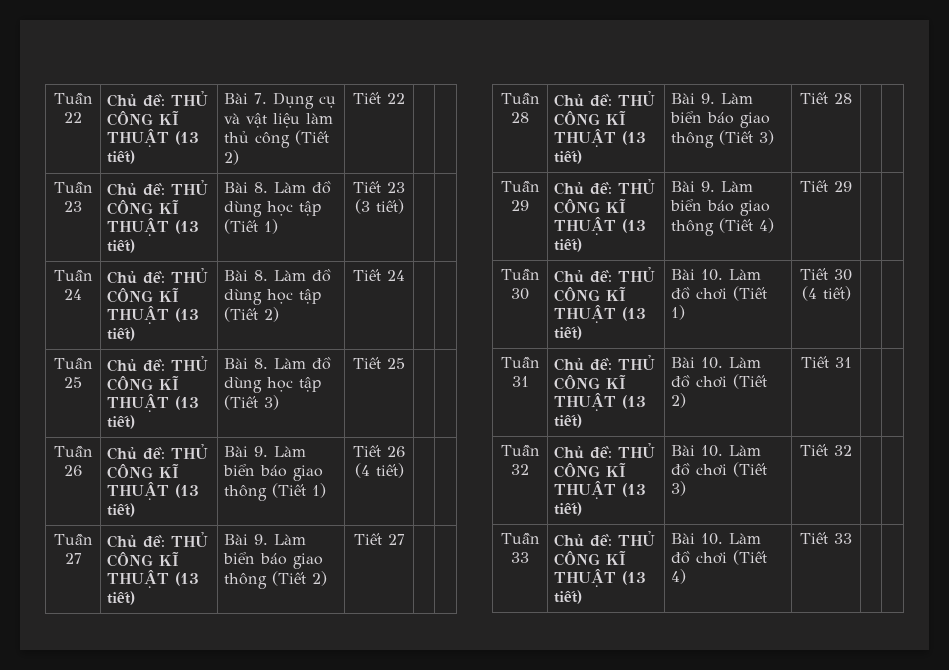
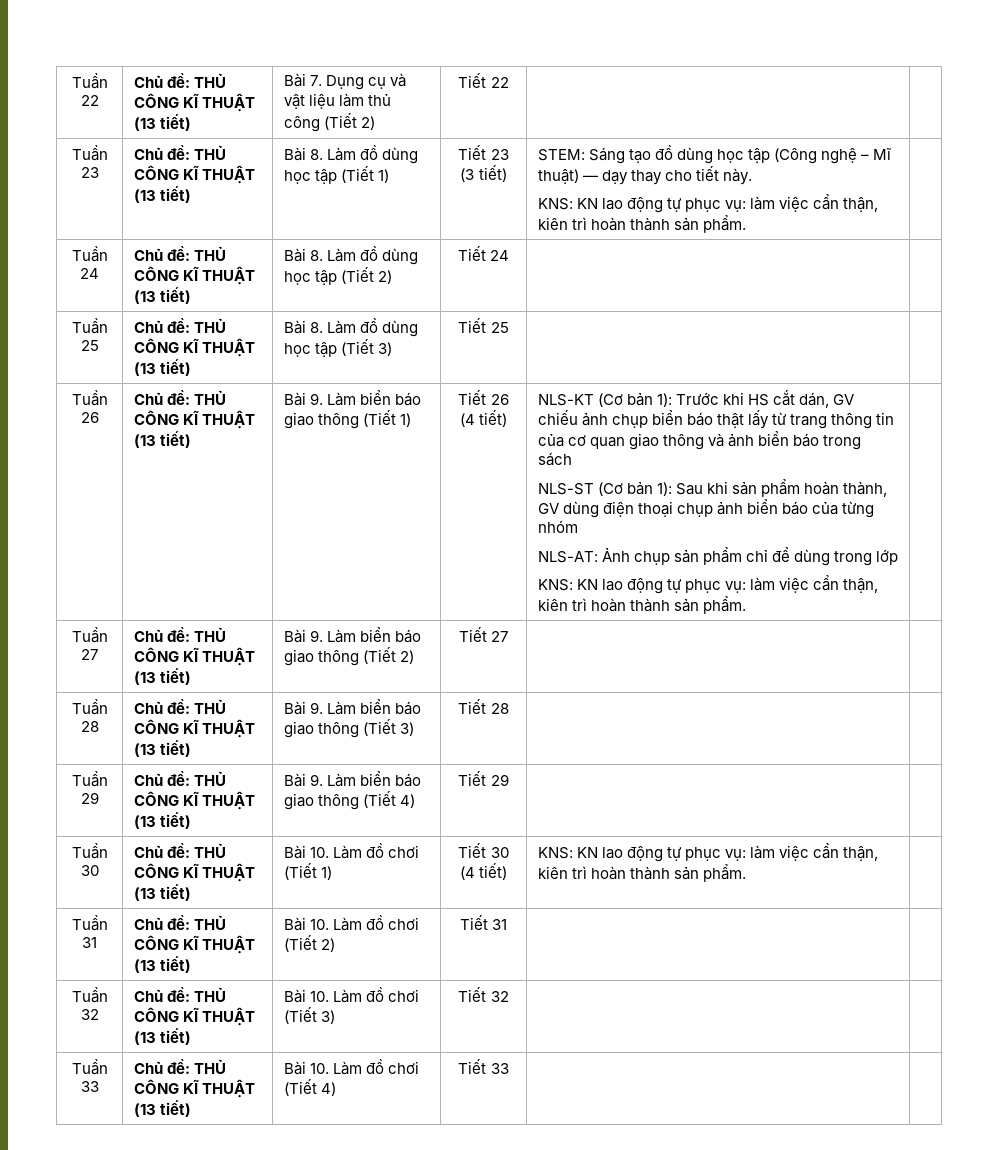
(404, 206) none -> [537,145,892,164] [537,166,753,185] [537,194,879,213] [537,215,747,233] STEM: Sáng tạo đồ dùng học tập (Công nghệ – Mĩ thuật) — dạy thay cho tiết này. // KNS: KN lao động tự phục vụ: làm việc cẩn thận, kiên trì hoàn thành sản phẩm.
(404, 470) none -> [537,390,855,408] [537,410,895,429] [537,431,862,450] [537,452,572,466] [537,479,888,497] [537,499,875,518] [537,520,578,533] [537,547,899,566] [537,575,879,594] [537,596,747,614] NLS-KT (Cơ bản 1): Trước khi HS cắt dán, GV chiếu ảnh chụp biển báo thật lấy từ trang thông tin của cơ quan giao thông và ảnh biển báo trong sách // NLS-ST (Cơ bản 1): Sau khi sản phẩm hoàn thành, GV dùng điện thoại chụp ảnh biển báo của từng nhóm // NLS-AT: Ảnh chụp sản phẩm chỉ để dùng trong lớp // KNS: KN lao động tự phục vụ: làm việc cẩn thận, kiên trì hoàn thành sản phẩm.
(851, 293) none -> [537,843,879,862] [537,864,747,882] KNS: KN lao động tự phục vụ: làm việc cẩn thận, kiên trì hoàn thành sản phẩm.

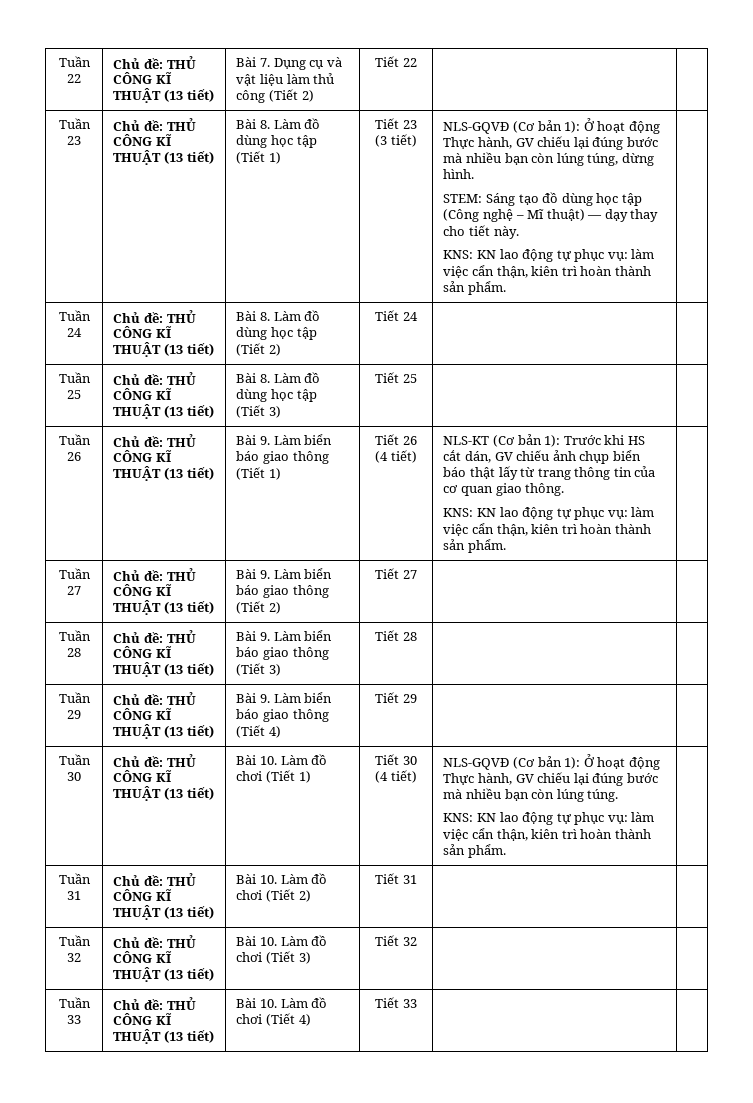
(507, 173) none -> [443,118,660,134] [443,136,658,150] [443,152,654,166] [443,169,475,179] NLS-GQVĐ (Cơ bản 1): Ở hoạt động Thực hành, GV chiếu lại đúng bước mà nhiều bạn còn lúng túng, dừng hình. //
[662,431,862,450] [537,452,572,466] [537,479,888,497] [537,499,875,518] [537,520,578,533] [537,547,899,566] thông và ảnh biển báo trong sách // NLS-ST (Cơ bản 1): Sau khi sản phẩm hoàn thành, GV dùng điện thoại chụp ảnh biển báo của từng nhóm // NLS-AT: Ảnh chụp sản phẩm chỉ để dùng trong lớp -> [525,483,565,496] thông.
(508, 871) none -> [443,754,660,770] [443,772,658,786] [443,788,619,802] NLS-GQVĐ (Cơ bản 1): Ở hoạt động Thực hành, GV chiếu lại đúng bước mà nhiều bạn còn lúng túng. //

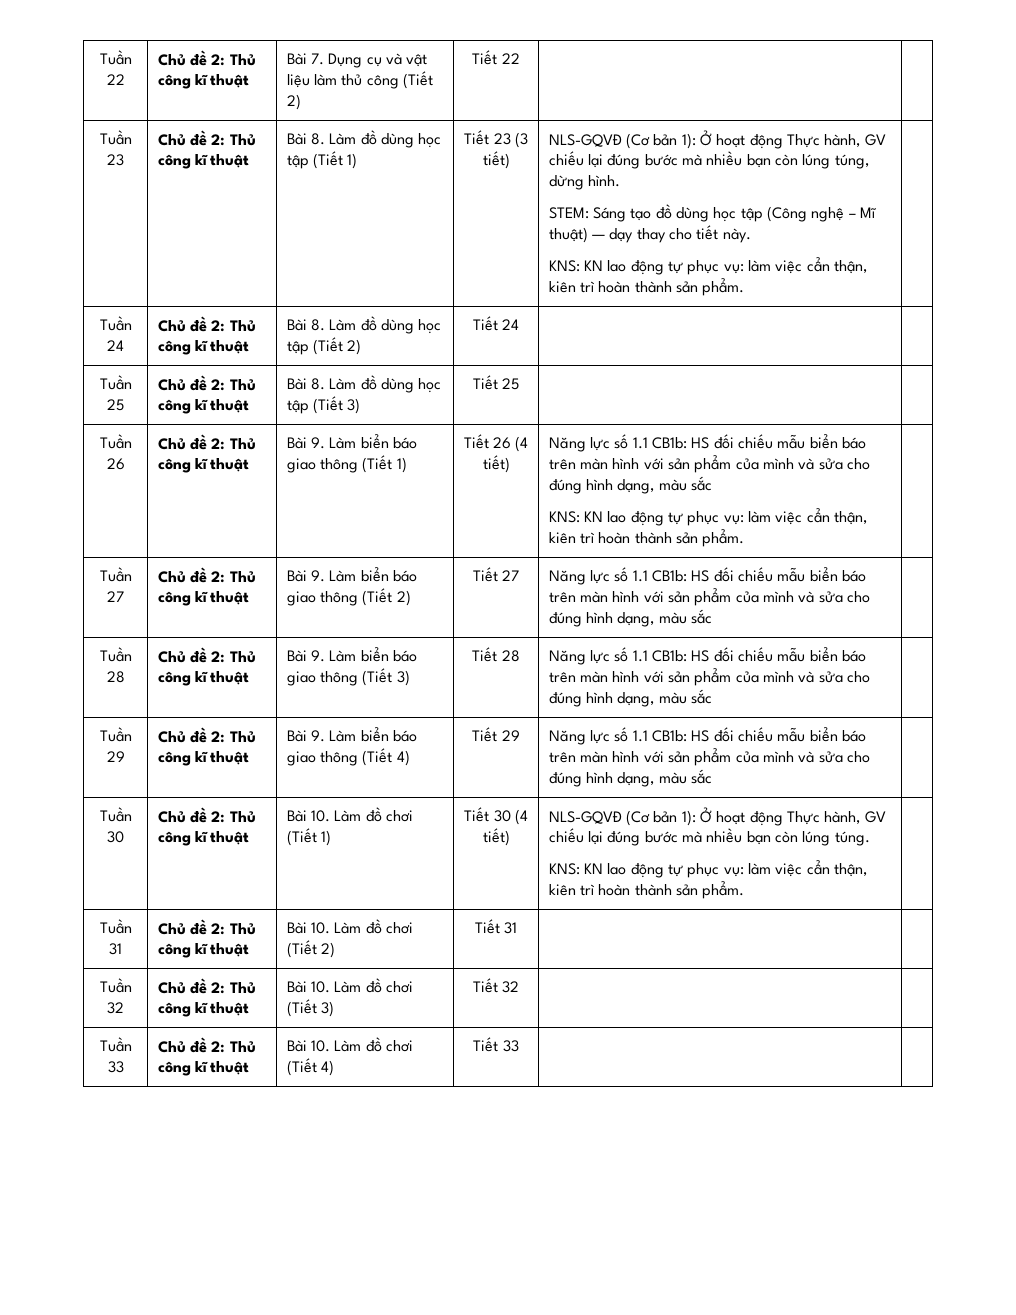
[143,56,196,69] [113,72,172,84] [113,88,214,103] đề: THỦ CÔNG KĨ THUẬT (13 tiết) -> [189,50,256,66] [157,74,250,89] đề 2: Thủ công kĩ thuật
[143,118,196,131] [113,134,172,146] [113,150,214,165] đề: THỦ CÔNG KĨ THUẬT (13 tiết) -> [189,130,256,146] [157,154,250,169] đề 2: Thủ công kĩ thuật
[143,310,196,323] [113,326,172,338] [113,342,214,357] đề: THỦ CÔNG KĨ THUẬT (13 tiết) -> [189,316,256,332] [157,340,250,355] đề 2: Thủ công kĩ thuật
[143,372,196,385] [113,388,172,400] [113,404,214,419] đề: THỦ CÔNG KĨ THUẬT (13 tiết) -> [189,375,256,391] [157,399,250,414] đề 2: Thủ công kĩ thuật
[143,434,196,447] [113,450,172,462] [113,466,214,481] đề: THỦ CÔNG KĨ THUẬT (13 tiết) -> [189,434,256,450] [157,458,250,473] đề 2: Thủ công kĩ thuật
[443,434,645,447] [443,450,641,464] [443,466,656,480] [443,483,565,496] NLS-KT (Cơ bản 1): Trước khi HS cắt dán, GV chiếu ảnh chụp biển báo thật lấy từ trang thông tin của cơ quan giao thông. -> [548,434,866,452] [548,455,870,473] [548,476,712,494] Năng lực số 1.1 CB1b: HS đối chiếu mẫu biển báo trên màn hình với sản phẩm của mình và sửa cho đúng hình dạng, màu sắc
[143,568,196,581] [113,584,172,596] [113,600,214,615] đề: THỦ CÔNG KĨ THUẬT (13 tiết) -> [189,567,256,583] [157,591,250,606] đề 2: Thủ công kĩ thuật
[58,630,91,641] [67,648,81,657] [113,630,196,643] [113,646,172,658] [113,662,214,677] | // Tuần 28 | Chủ đề: THỦ CÔNG KĨ THUẬT (13 tiết) -> [548,567,866,585] [548,588,870,606] [548,609,712,627] [99,647,132,662] [106,671,125,683] [157,647,256,663] [157,671,250,686] Năng lực số 1.1 CB1b: HS đối chiếu mẫu biển báo trên màn hình với sản phẩm của mình và sửa cho đúng hình dạng, màu sắc | // Tuần 28 | Chủ đề 2: Thủ công kĩ thuật
[58,692,91,703] [67,710,81,719] [113,692,196,705] [113,708,172,720] [113,724,214,739] | // Tuần 29 | Chủ đề: THỦ CÔNG KĨ THUẬT (13 tiết) -> [548,647,866,665] [548,668,870,686] [548,689,712,707] [99,727,132,742] [106,751,125,762] [157,727,256,743] [157,751,250,766] Năng lực số 1.1 CB1b: HS đối chiếu mẫu biển báo trên màn hình với sản phẩm của mình và sửa cho đúng hình dạng, màu sắc | // Tuần 29 | Chủ đề 2: Thủ công kĩ thuật
[58,754,91,765] [67,772,81,781] [113,754,196,767] [113,770,172,782] [113,786,214,801] | // Tuần 30 | Chủ đề: THỦ CÔNG KĨ THUẬT (13 tiết) -> [548,727,866,745] [548,748,870,766] [548,769,712,787] [99,807,132,822] [107,831,124,843] [157,807,256,823] [157,831,250,846] Năng lực số 1.1 CB1b: HS đối chiếu mẫu biển báo trên màn hình với sản phẩm của mình và sửa cho đúng hình dạng, màu sắc | // Tuần 30 | Chủ đề 2: Thủ công kĩ thuật
[143,873,196,886] [113,889,172,901] [113,905,214,920] đề: THỦ CÔNG KĨ THUẬT (13 tiết) -> [189,919,256,935] [157,943,250,958] đề 2: Thủ công kĩ thuật
[143,935,196,948] [113,951,172,963] [113,967,214,982] đề: THỦ CÔNG KĨ THUẬT (13 tiết) -> [189,978,256,994] [157,1002,250,1017] đề 2: Thủ công kĩ thuật
[143,997,196,1010] [113,1013,172,1025] [113,1029,214,1044] đề: THỦ CÔNG KĨ THUẬT (13 tiết) -> [189,1037,256,1053] [157,1061,250,1076] đề 2: Thủ công kĩ thuật

